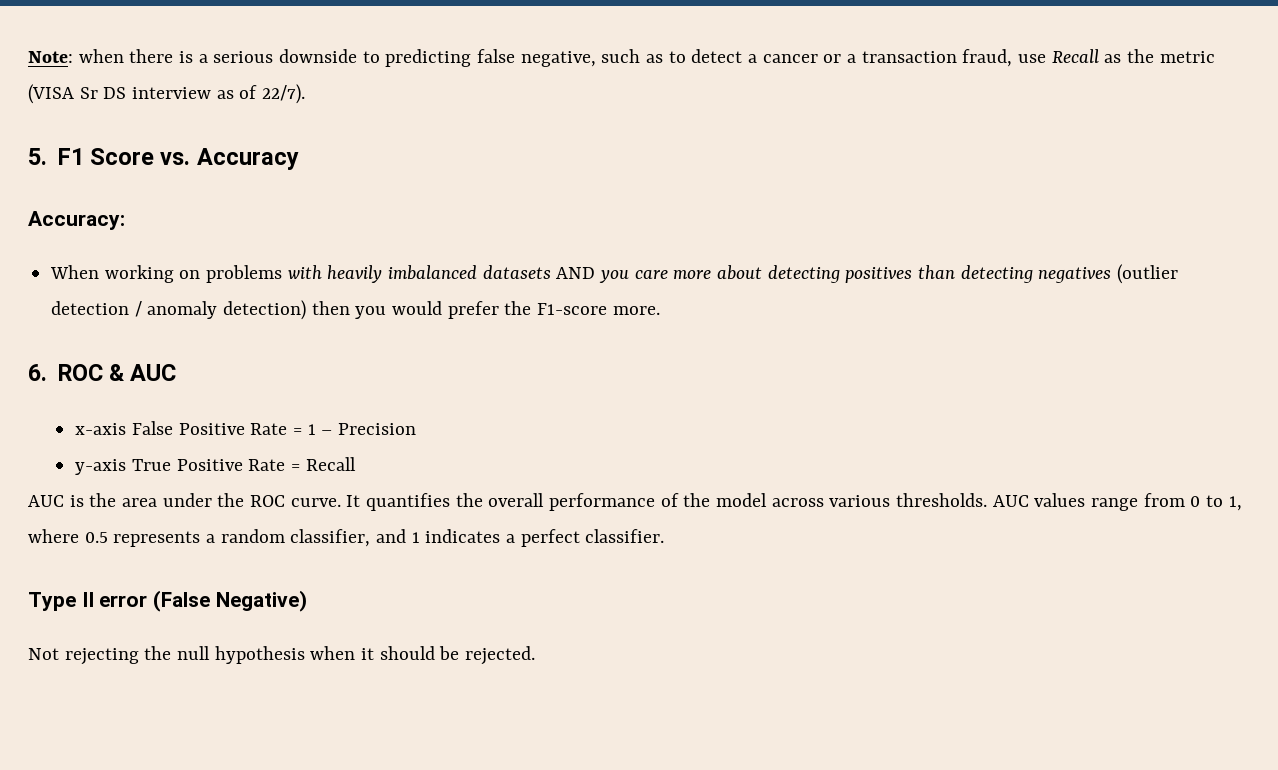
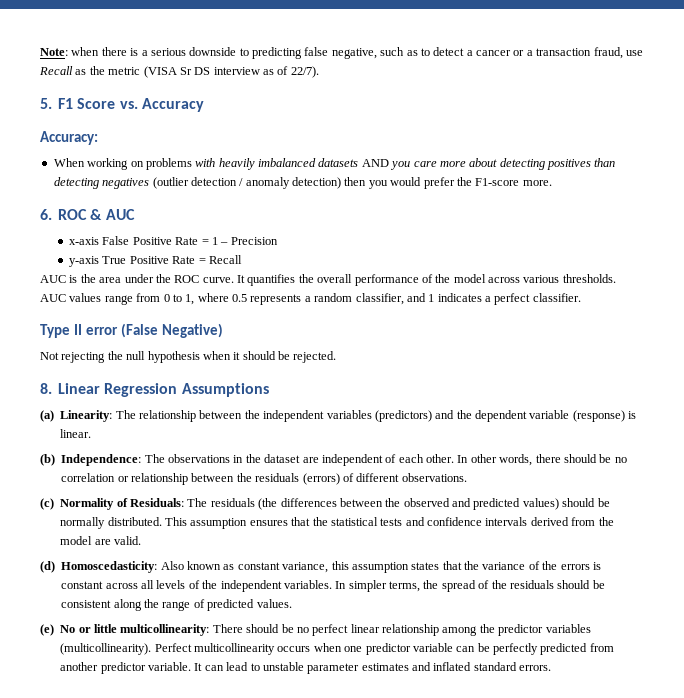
(536, 655) none -> [40,383,269,397] [40,410,637,422] [60,429,92,438] [40,454,627,466] [61,473,467,485] [40,498,610,510] [60,517,614,529] [60,536,141,545] [40,561,601,573] [61,580,605,592] [61,599,292,611] [40,624,591,636] [60,643,614,655] [60,662,552,674] // 8. Linear Regression Assumptions // (a) Linearity: The relationship between the independent variables (predictors) and the dependent variable (response) is linear. // (b) Independence: The observations in the dataset are independent of each other. In other words, there should be no correlation or relationship between the residuals (errors) of different observations. // (c) Normality of Residuals: The residuals (the differences between the observed and predicted values) should be normally distributed. This assumption ensures that the statistical tests and confidence intervals derived from the model are valid. // (d) Homoscedasticity: Also known as constant variance, this assumption states that the variance of the errors is constant across all levels of the independent variables. In simpler terms, the spread of the residuals should be consistent along the range of predicted values. // (e) No or little multicollinearity: There should be no perfect linear relationship among the predictor variables (multicollinearity). Perfect multicollinearity occurs when one predictor variable can be perfectly predicted from another predictor variable. It can lead to unstable parameter estimates and inflated standard errors.

